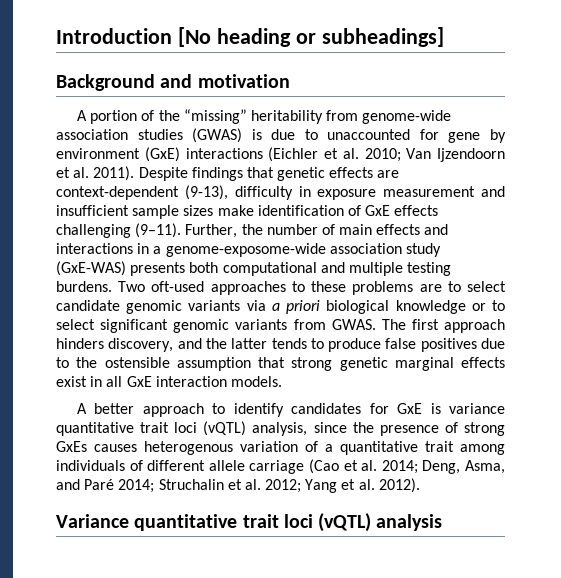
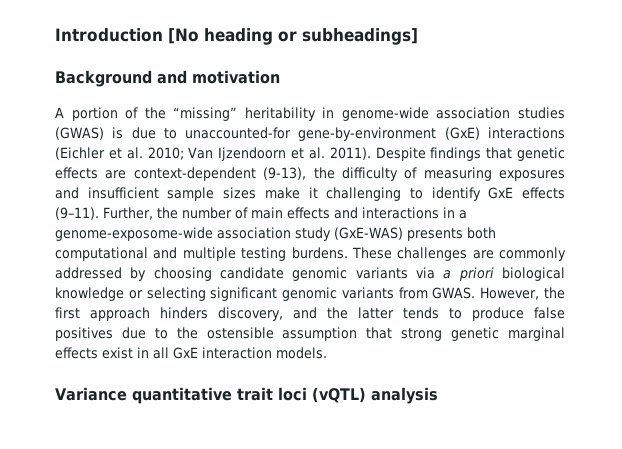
[326,110,359,121] from -> [322,107,335,118] in
[327,129,506,143] [56,148,140,159] unaccounted for gene by environment -> [185,127,437,141] unaccounted-for gene-by-environment
[234,186,476,200] difficulty in exposure measurement -> [313,167,565,181] the difficulty of measuring exposures
[257,205,361,216] identification of -> [308,187,481,201] it challenging to identify
[56,224,131,238] challenging -> (565, 193) none
[118,281,507,295] Two oft-used approaches to these problems are to select -> [351,247,566,261] [55,267,212,281] These challenges are commonly addressed by choosing
[492,300,505,311] [56,319,95,330] to select -> [146,287,206,301] selecting
[381,319,406,330] The -> [480,287,565,300] However, the
[76,403,505,417] [56,421,505,436] [56,441,505,455] [56,459,506,474] [56,478,420,493] // A better approach to identify candidates for GxE is variance quantitative trait loci (vQTL) analysis, since the presence of strong GxEs causes heterogenous variation of a quantitative trait among individuals of different allele carriage (Cao et al. 2014; Deng, Asma, and Paré 2014; Struchalin et al. 2012; Yang et al. 2012). -> (327, 353) none

